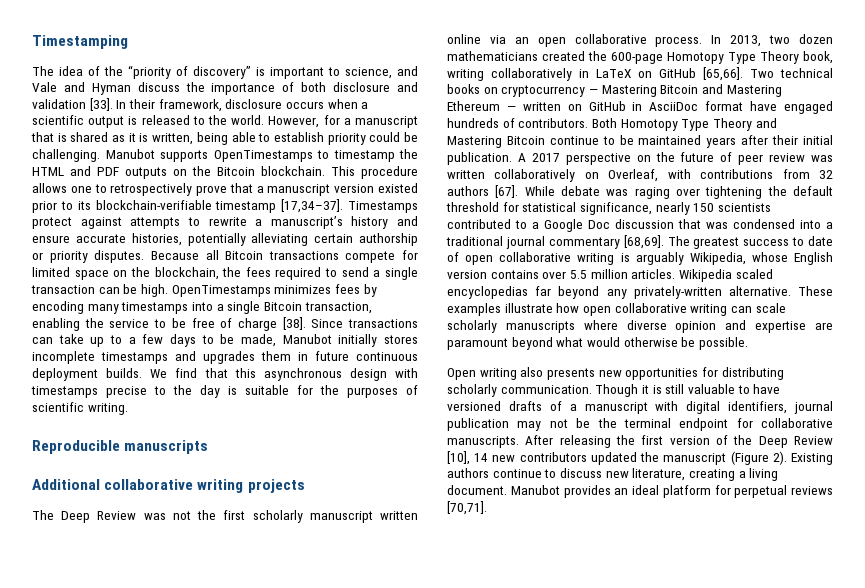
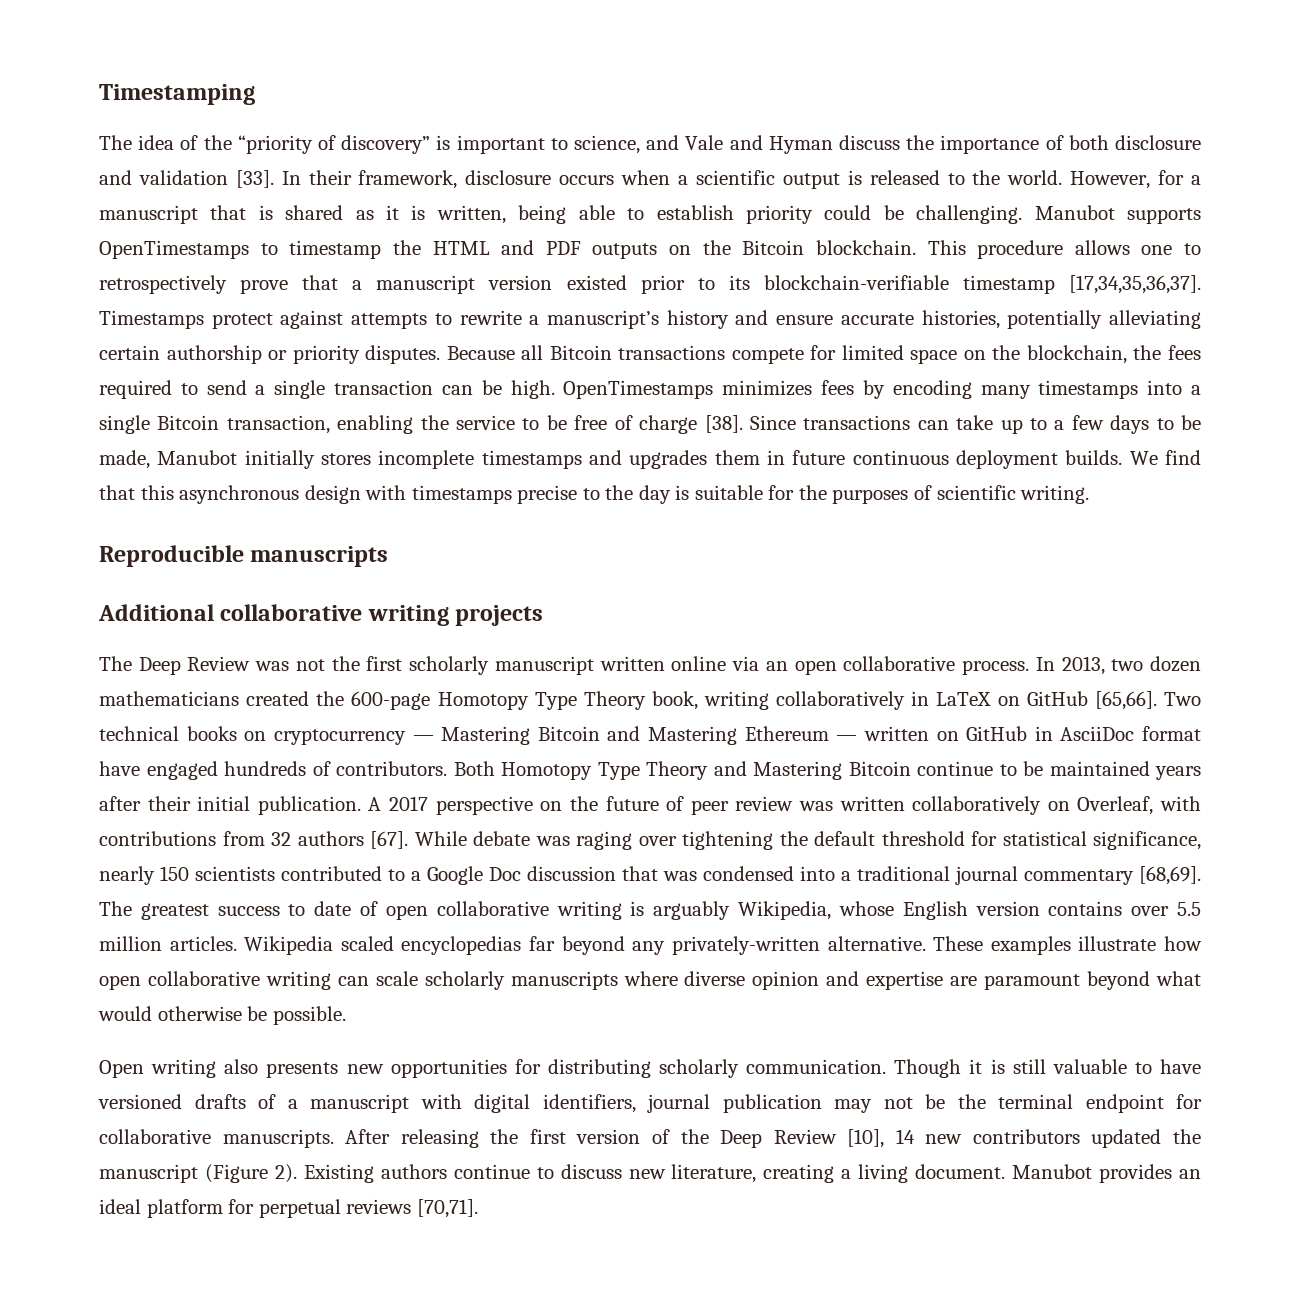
[281,199,344,213] [17,34–37]. -> [1069,275,1202,294] [17,34,35,36,37].

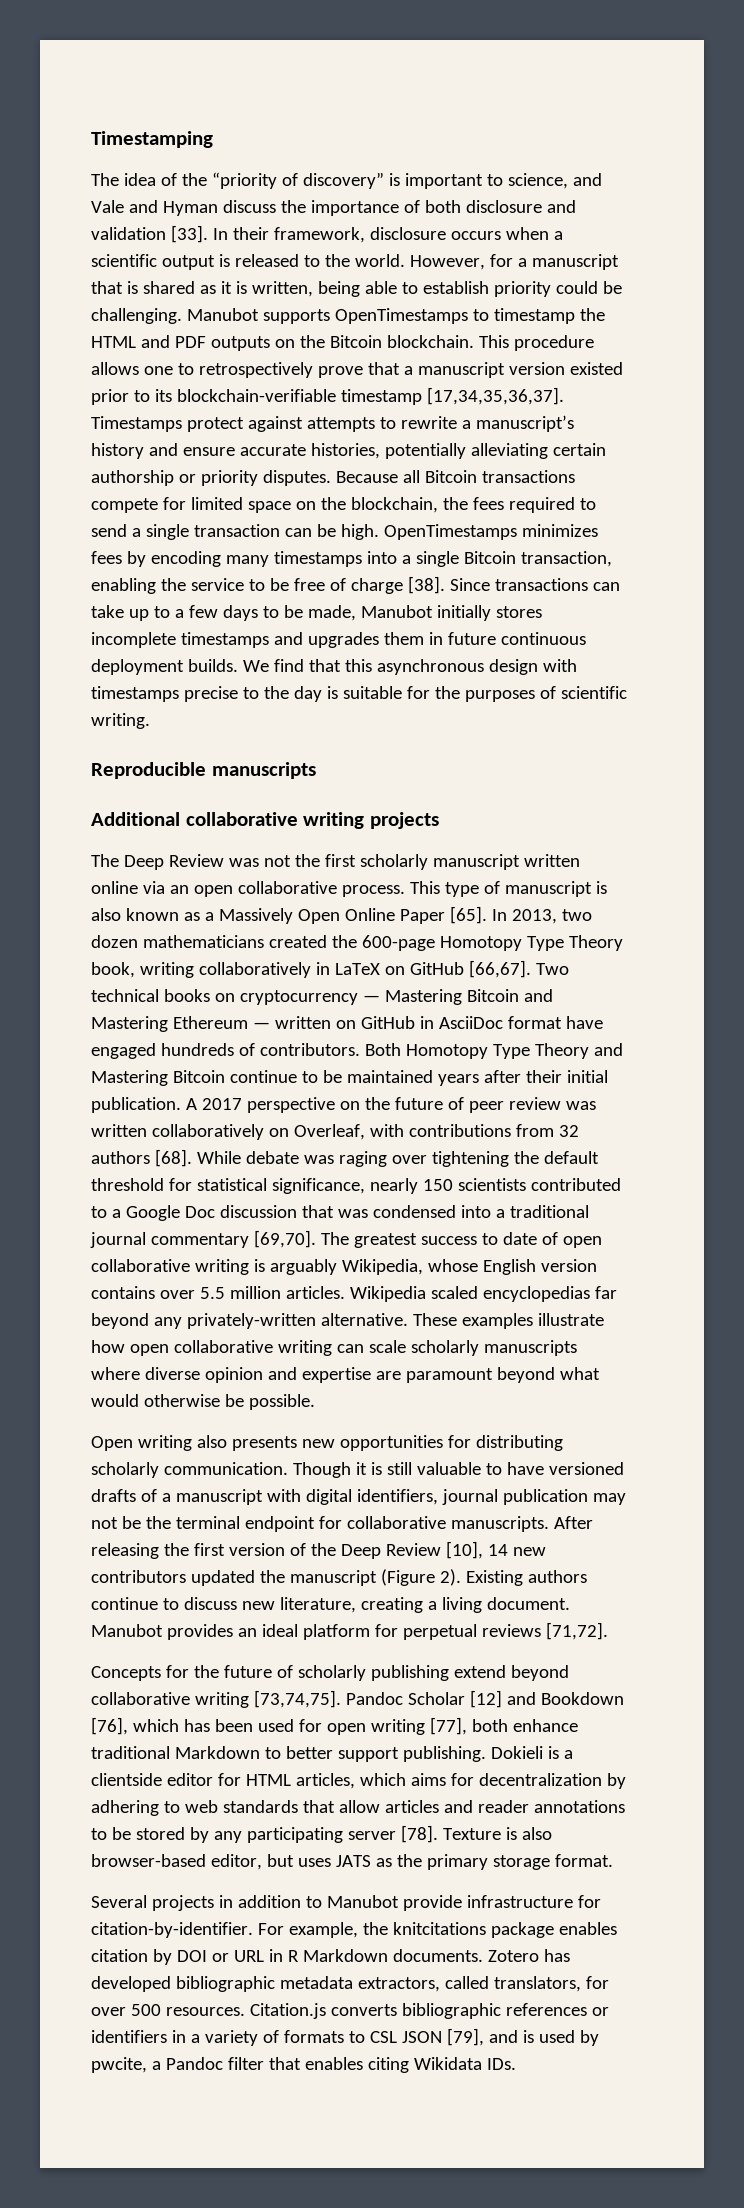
(1030, 667) none -> [409,881,607,897] [91,906,487,924] This type of manuscript is also known as a Massively Open Online Paper [65].
[1094,691,1157,710] [65,66]. -> [468,960,531,978] [66,67].
[370,831,408,849] [67]. -> [154,1149,192,1167] [68].
[1139,866,1201,885] [68,69]. -> [253,1230,316,1248] [69,70].
[416,1199,478,1218] [70,71]. -> [545,1622,608,1640] [91,1665,569,1681] [91,1690,624,1708] [91,1717,578,1735] [91,1746,573,1762] [91,1773,626,1789] [91,1800,625,1816] [91,1825,552,1843] [91,1854,613,1870] [91,1895,601,1911] [91,1922,617,1938] [91,1949,570,1965] [91,1976,609,1992] [91,2003,609,2019] [91,2028,599,2046] [91,2057,516,2073] [71,72]. // Concepts for the future of scholarly publishing extend beyond collaborative writing [73,74,75]. Pandoc Scholar [12] and Bookdown [76], which has been used for open writing [77], both enhance traditional Markdown to better support publishing. Dokieli is a clientside editor for HTML articles, which aims for decentralization by adhering to web standards that allow articles and reader annotations to be stored by any participating server [78]. Texture is also browser-based editor, but uses JATS as the primary storage format. // Several projects in addition to Manubot provide infrastructure for citation-by-identifier. For example, the knitcitations package enables citation by DOI or URL in R Markdown documents. Zotero has developed bibliographic metadata extractors, called translators, for over 500 resources. Citation.js converts bibliographic references or identifiers in a variety of formats to CSL JSON [79], and is used by pwcite, a Pandoc filter that enables citing Wikidata IDs.

